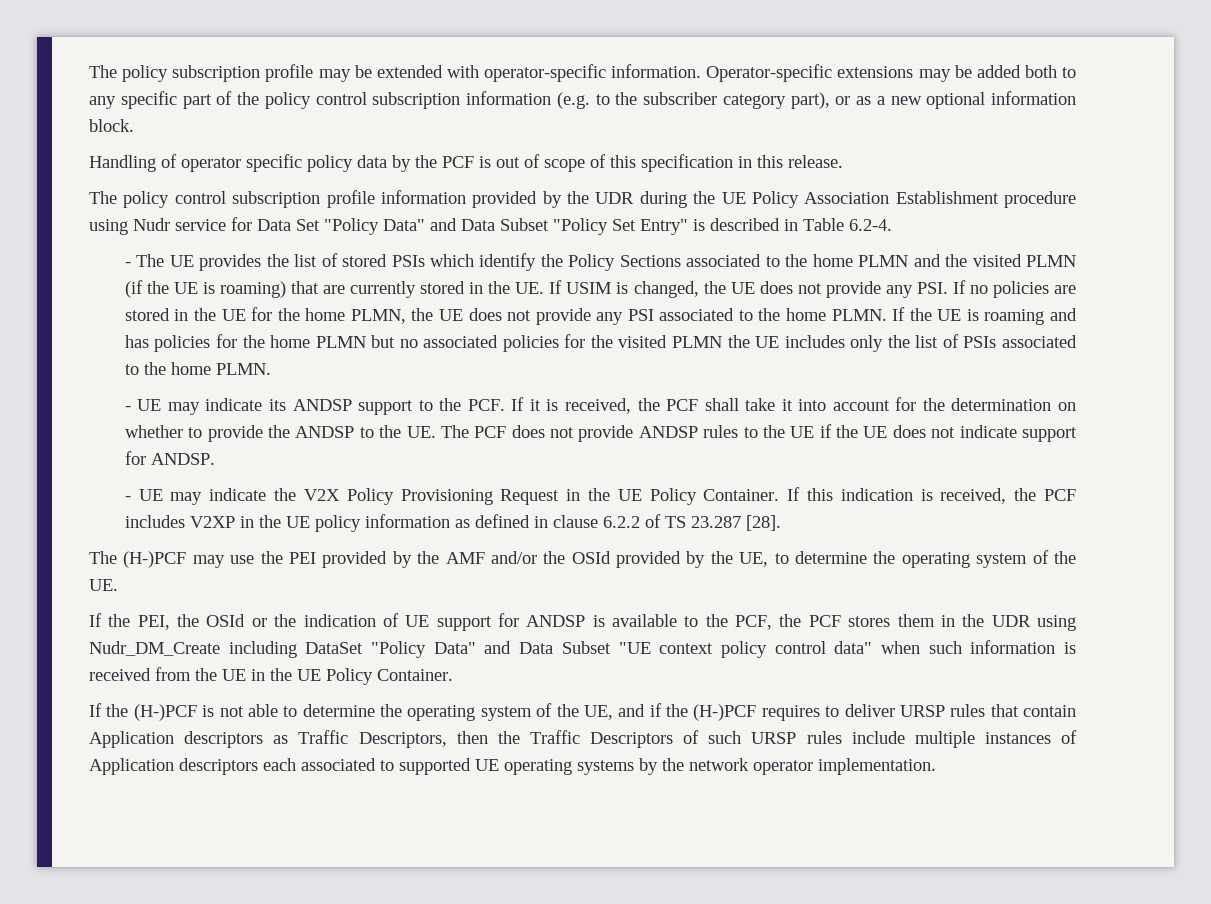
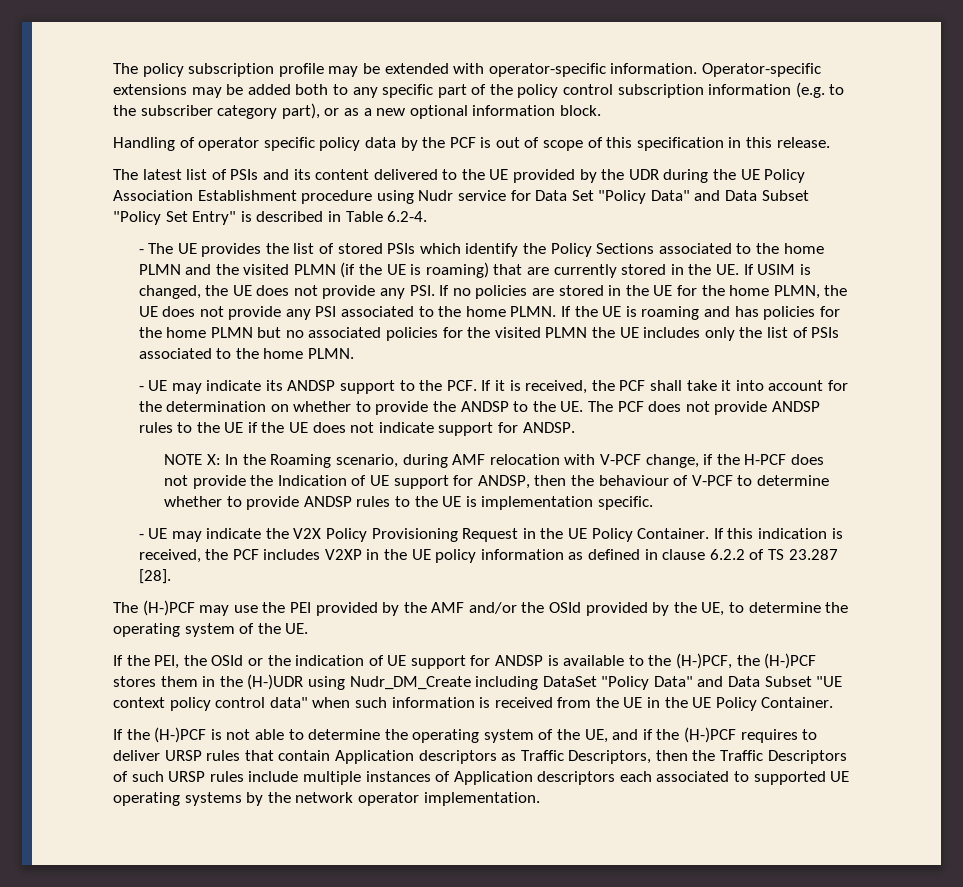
[123,190,466,208] policy control subscription profile information -> [142,169,509,180] latest list of PSIs and its content delivered to the UE
(215, 459) none -> [164,454,824,468] [164,475,829,489] [164,496,653,510] // NOTE X: In the Roaming scenario, during AMF relocation with V-PCF change, if the H-PCF does not provide the Indication of UE support for ANDSP, then the behaviour of V-PCF to determine whether to provide ANDSP rules to the UE is implementation specific.
[735,614,841,630] PCF, the PCF -> [676,653,817,669] (H-)PCF, the (H-)PCF
[991,615,1031,627] UDR -> [247,674,304,690] (H-)UDR

